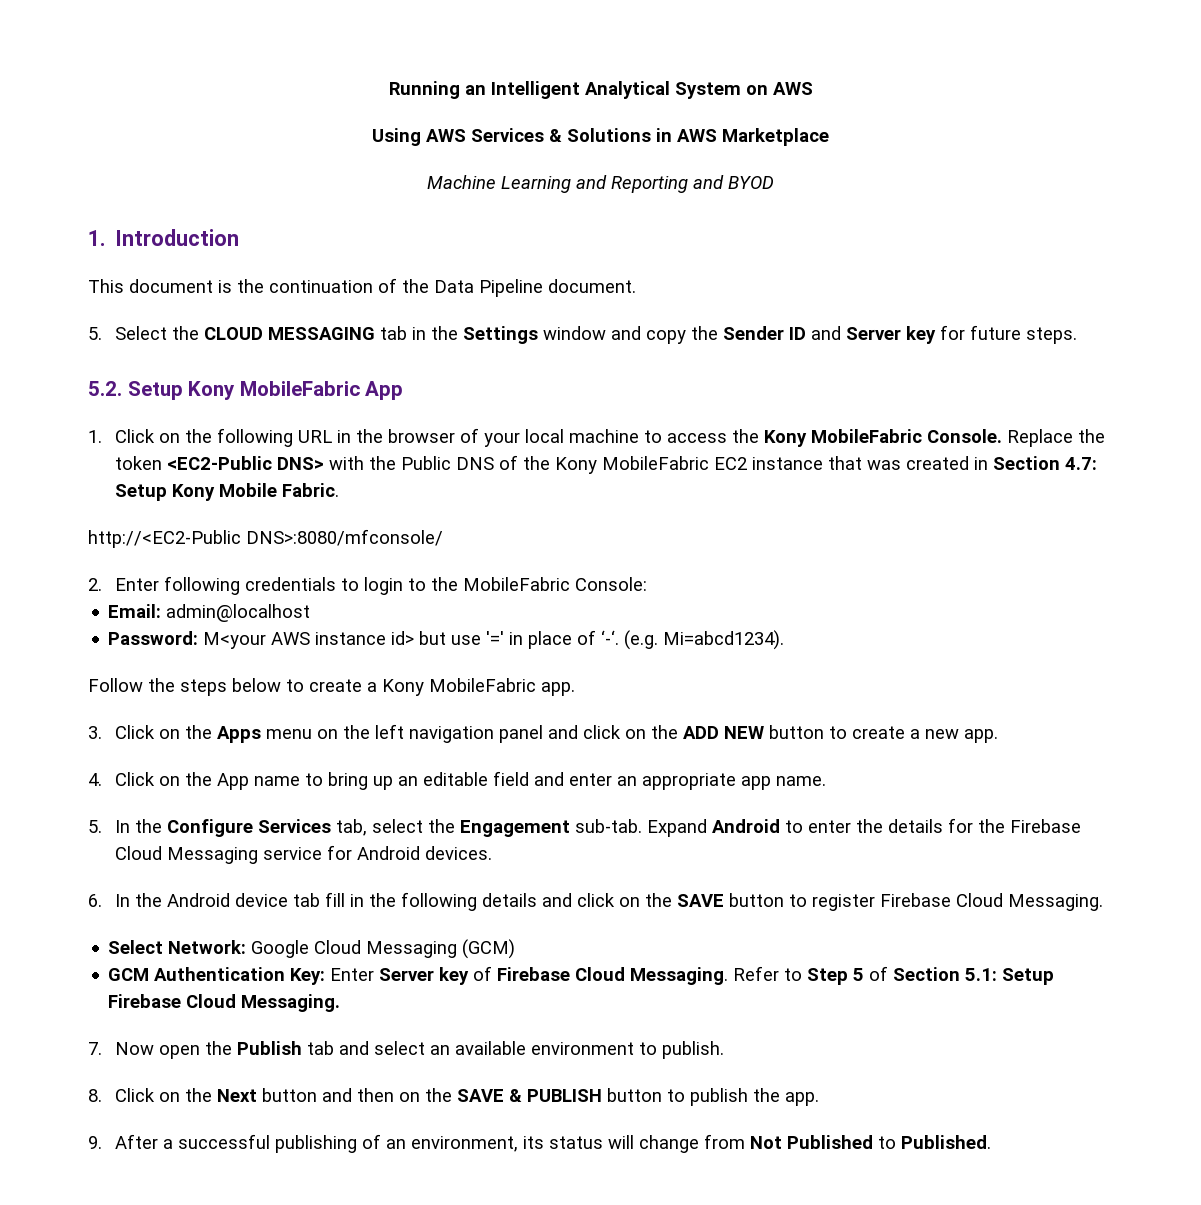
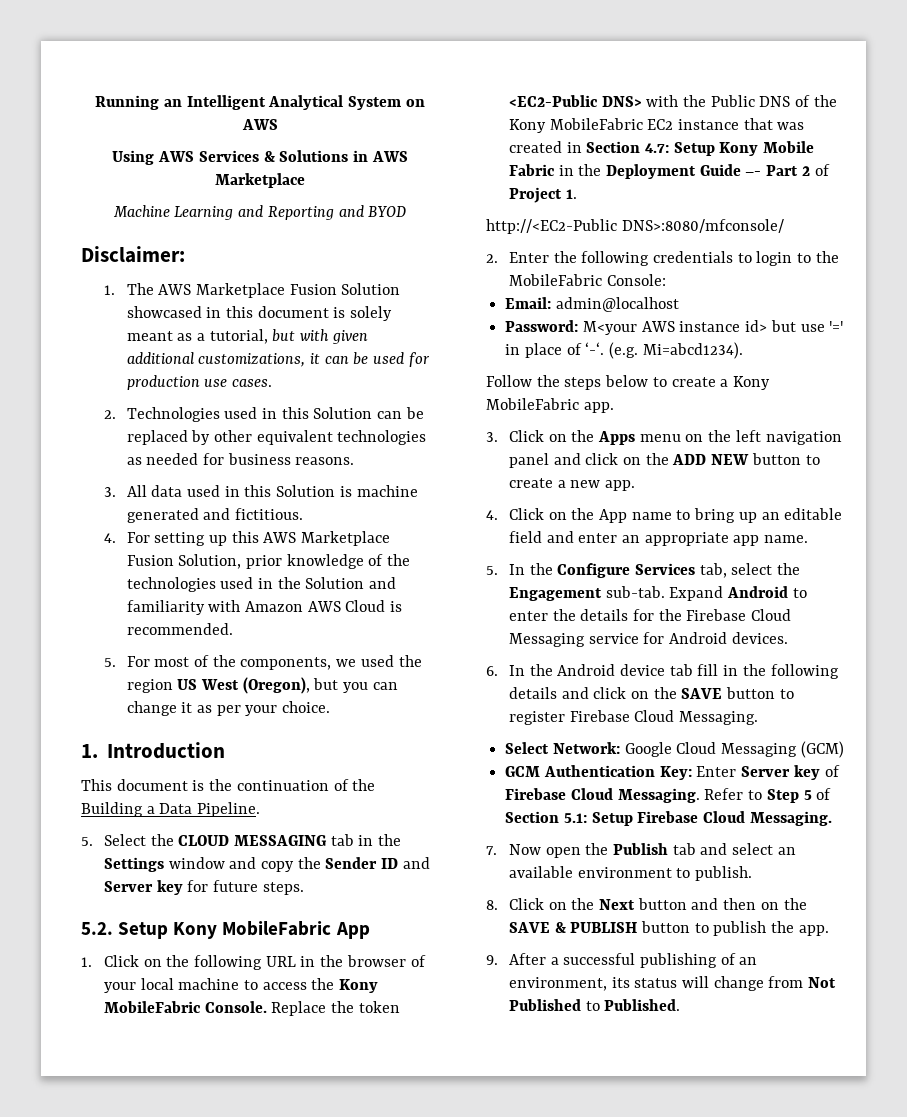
(774, 182) none -> [81,246,185,263] [103,283,401,298] [126,306,393,321] [126,329,368,344] [126,352,430,367] [126,375,273,390] [103,407,424,422] [126,430,427,445] [126,453,355,465] [103,485,418,497] [126,508,304,523] [103,531,391,546] [126,554,411,569] [126,577,397,592] [126,600,403,615] [126,623,233,635] [103,655,422,670] [126,677,398,694] [126,701,331,716] // Disclaimer: // 1. The AWS Marketplace Fusion Solution showcased in this document is solely meant as a tutorial, but with given additional customizations, it can be used for production use cases. // 2. Technologies used in this Solution can be replaced by other equivalent technologies as needed for business reasons. // 3. All data used in this Solution is machine generated and fictitious. // 4. For setting up this AWS Marketplace Fusion Solution, prior knowledge of the technologies used in the Solution and familiarity with Amazon AWS Cloud is recommended. // 5. For most of the components, we used the region US West (Oregon), but you can change it as per your choice.
[434,279,636,297] Data Pipeline document. -> [81,802,261,817] Building a Data Pipeline.
[281,483,339,497] Fabric. -> [508,164,830,179] [508,187,577,203] Fabric in the Deployment Guide –- Part 2 of Project 1.
(159, 584) none -> [553,251,577,263] the

